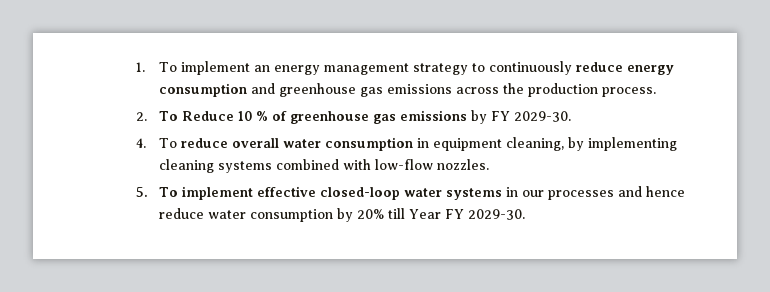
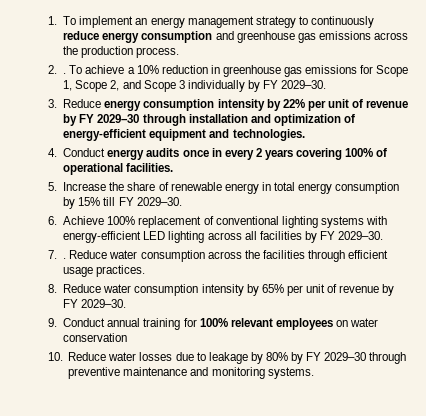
[158,110,571,124] [135,137,677,151] [158,159,489,173] [135,186,685,200] [158,208,525,222] To Reduce 10 % of greenhouse gas emissions by FY 2029-30. // 4. To reduce overall water consumption in equipment cleaning, by implementing cleaning systems combined with low-flow nozzles. // 5. To implement effective closed-loop water systems in our processes and hence reduce water consumption by 20% till Year FY 2029-30. -> [63,65,409,77] [63,80,327,92] [47,99,409,111] [63,114,355,126] [63,129,305,141] [47,148,388,160] [63,163,174,175] [47,182,400,194] [63,197,182,209] [47,216,387,228] [63,231,384,243] [47,250,389,262] [63,265,146,277] [47,284,395,296] [63,299,127,308] [47,318,379,330] [63,333,128,342] [47,352,407,364] [68,367,314,379] . To achieve a 10% reduction in greenhouse gas emissions for Scope 1, Scope 2, and Scope 3 individually by FY 2029–30. // 3. Reduce energy consumption intensity by 22% per unit of revenue by FY 2029–30 through installation and optimization of energy-efficient equipment and technologies. // 4. Conduct energy audits once in every 2 years covering 100% of operational facilities. // 5. Increase the share of renewable energy in total energy consumption by 15% till FY 2029–30. // 6. Achieve 100% replacement of conventional lighting systems with energy-efficient LED lighting across all facilities by FY 2029–30. // 7. . Reduce water consumption across the facilities through efficient usage practices. // 8. Reduce water consumption intensity by 65% per unit of revenue by FY 2029–30. // 9. Conduct annual training for 100% relevant employees on water conservation // 10. Reduce water losses due to leakage by 80% by FY 2029–30 through preventive maintenance and monitoring systems.

